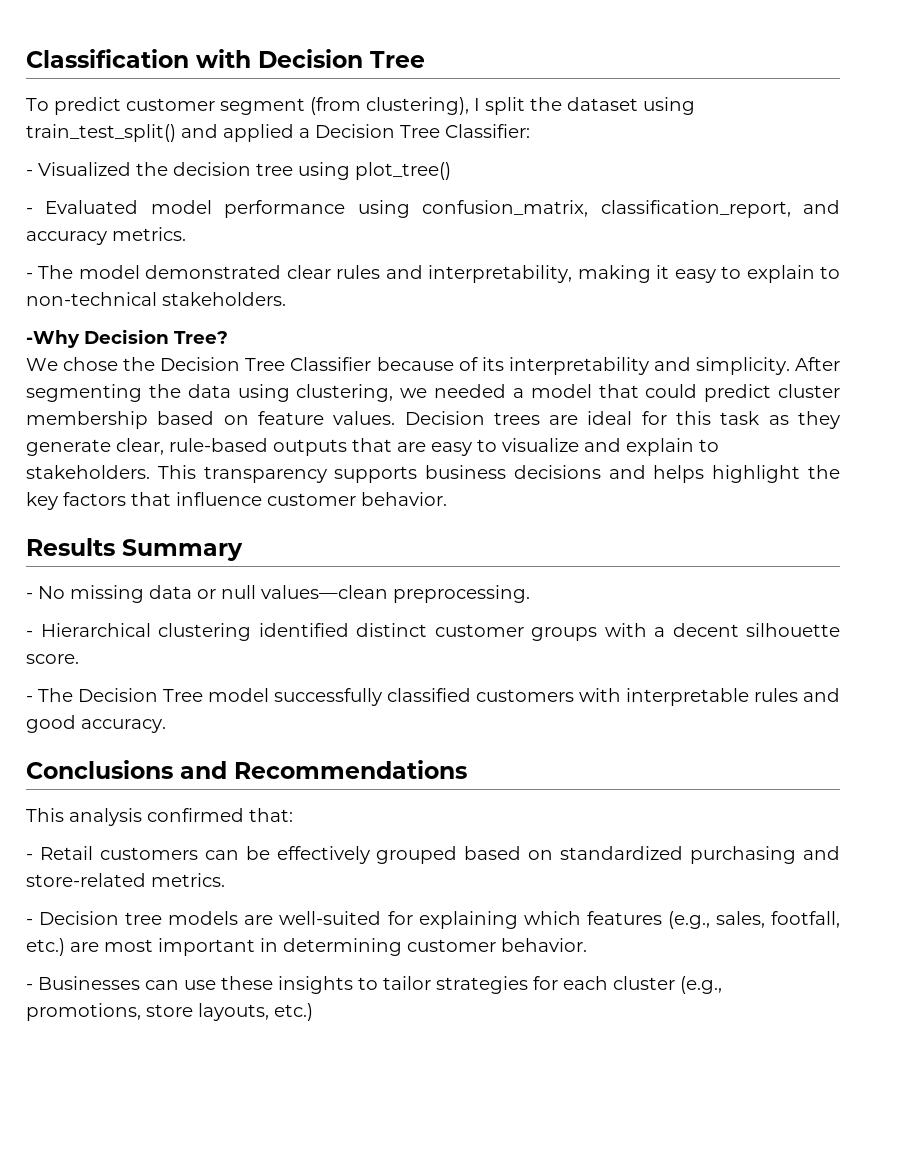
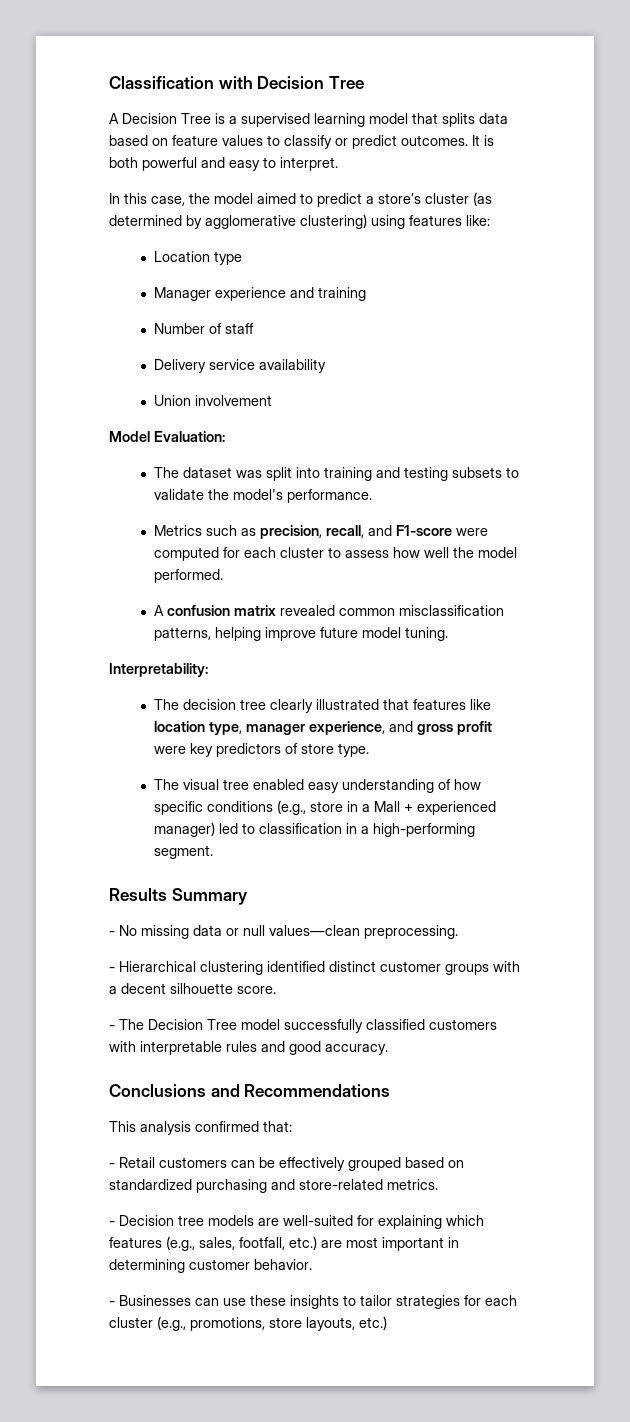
[26,97,695,115] [26,124,530,142] [26,162,451,180] [26,200,840,218] [26,227,186,245] [26,265,840,283] [26,292,286,306] [26,329,228,348] [26,357,841,375] [26,384,840,402] [26,411,840,429] [26,438,719,456] [26,465,841,483] [26,492,447,510] To predict customer segment (from clustering), I split the dataset using train_test_split() and applied a Decision Tree Classifier: // - Visualized the decision tree using plot_tree() // - Evaluated model performance using confusion_matrix, classification_report, and accuracy metrics. // - The model demonstrated clear rules and interpretability, making it easy to explain to non-technical stakeholders. // -Why Decision Tree? // We chose the Decision Tree Classifier because of its interpretability and simplicity. After segmenting the data using clustering, we needed a model that could predict cluster membership based on feature values. Decision trees are ideal for this task as they generate clear, rule-based outputs that are easy to visualize and explain to stakeholders. This transparency supports business decisions and helps highlight the key factors that influence customer behavior. -> [109,113,508,127] [109,135,494,149] [109,157,338,171] [109,192,492,207] [109,214,490,229] [153,251,242,265] [153,287,366,301] [153,323,254,334] [153,359,326,373] [153,395,272,406] [109,431,225,442] [153,467,519,481] [153,489,372,503] [153,525,488,539] [153,547,517,561] [153,569,223,583] [153,605,504,616] [153,627,448,641] [109,663,208,677] [153,699,491,713] [153,721,492,735] [153,743,369,757] [153,779,481,793] [153,800,496,815] [153,822,475,837] [153,845,213,859] A Decision Tree is a supervised learning model that splits data based on feature values to classify or predict outcomes. It is both powerful and easy to interpret. // In this case, the model aimed to predict a store’s cluster (as determined by agglomerative clustering) using features like: // Location type // Manager experience and training // Number of staff // Delivery service availability // Union involvement // Model Evaluation: // The dataset was split into training and testing subsets to validate the model's performance. // Metrics such as precision, recall, and F1-score were computed for each cluster to assess how well the model performed. // A confusion matrix revealed common misclassification patterns, helping improve future model tuning. // Interpretability: // The decision tree clearly illustrated that features like location type, manager experience, and gross profit were key predictors of store type. // The visual tree enabled easy understanding of how specific conditions (e.g., store in a Mall + experienced manager) led to classification in a high-performing segment.

